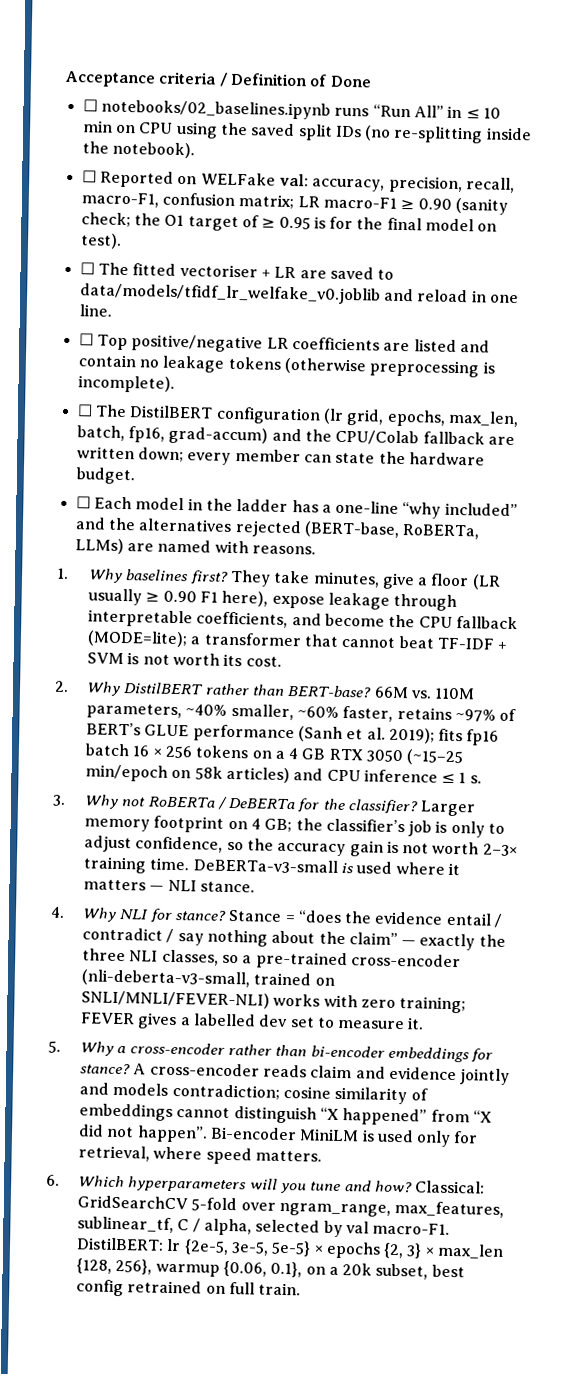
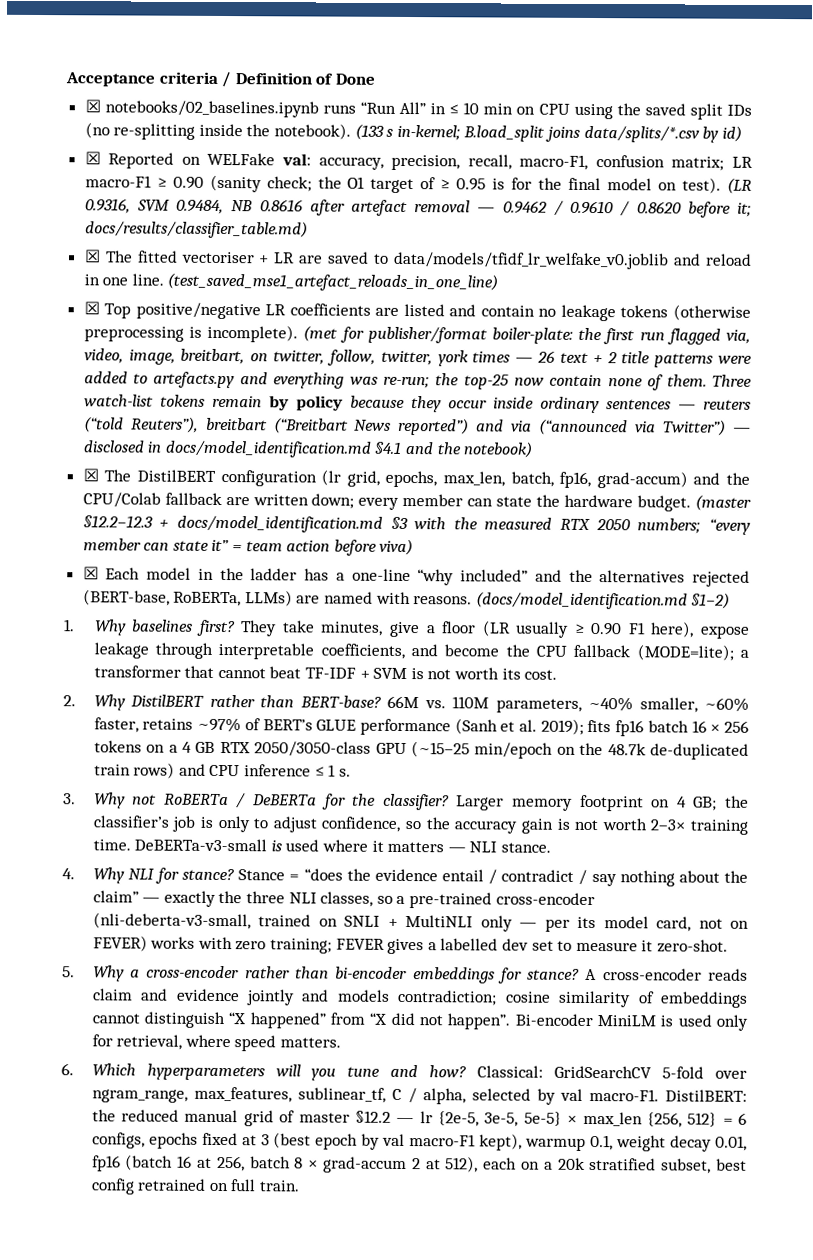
[82,99,98,112] ☐ -> [84,99,101,113] ☒
[81,170,97,183] // ☐ -> [354,123,742,143] [84,151,101,165] (133 s in-kernel; B.load_split joins data/splits/*.csv by id) // ☒
[79,262,95,275] // ☐ -> [727,177,752,194] [84,198,752,218] [84,220,308,239] [83,249,101,263] (LR 0.9316, SVM 0.9484, NB 0.8616 after artefact removal — 0.9462 / 0.9610 / 0.8620 before it; docs/results/classifier_table.md) // ☒
[78,333,94,346] // ☐ -> [167,272,499,292] [83,301,100,315] (test_saved_mse1_artefact_reloads_in_one_line) // ☒
[76,404,93,417] // ☐ -> [303,325,752,345] [83,348,752,368] [83,371,752,391] [83,394,751,414] [83,416,751,436] [82,440,534,458] [82,468,99,482] (met for publisher/format boiler-plate: the first run flagged via, video, image, breitbart, on twitter, follow, twitter, york times — 26 text + 2 title patterns were added to artefacts.py and everything was re-run; the top-25 now contain none of them. Three watch-list tokens remain by policy because they occur inside ordinary sentences — reuters (“told Reuters”), breitbart (“Breitbart News reported”) and via (“announced via Twitter”) — disclosed in docs/model_identification.md §4.1 and the notebook) // ☒
[75,496,91,509] // ☐ -> [694,494,751,511] [82,515,751,535] [82,538,414,556] [82,566,99,580] (master §12.2–12.3 + docs/model_identification.md §3 with the measured RTX 2050 numbers; “every member can state it” = team action before viva) // ☒
(316, 550) none -> [475,591,731,610] (docs/model_identification.md §1–2)
[366,749,404,763] 3050 -> [254,741,407,757] 2050/3050-class GPU
[194,766,290,784] 58k articles) -> [579,742,749,760] [93,762,176,779] the 48.7k de-duplicated train rows)
[80,990,270,1009] SNLI/MNLI/FEVER-NLI) -> [344,914,750,932] [92,935,148,952] SNLI + MultiNLI only — per its model card, not on FEVER)
[407,1017,425,1030] it. -> [641,939,728,953] it zero-shot.
(164, 1244) none -> [91,1109,415,1127] the reduced manual grid of master §12.2 —
[325,1241,505,1259] [75,1258,303,1278] epochs {2, 3} × max_len {128, 256}, warmup {0.06, 0.1}, -> [582,1111,747,1128] [91,1132,747,1152] [91,1154,518,1174] max_len {256, 512} = 6 configs, epochs fixed at 3 (best epoch by val macro-F1 kept), warmup 0.1, weight decay 0.01, fp16 (batch 16 at 256, batch 8 × grad-accum 2 at 512), each
(373, 1269) none -> [589,1157,657,1171] stratified

